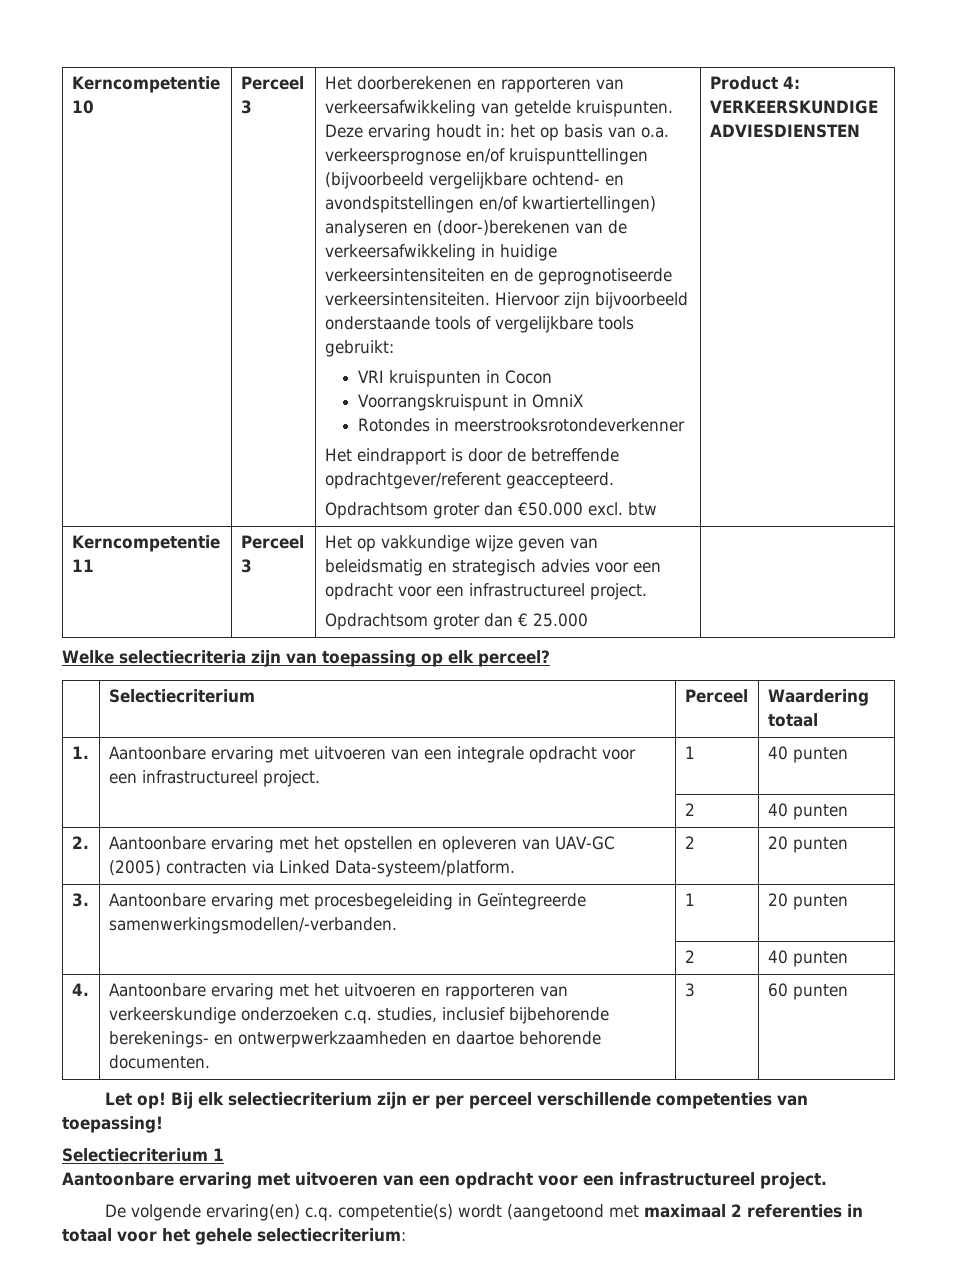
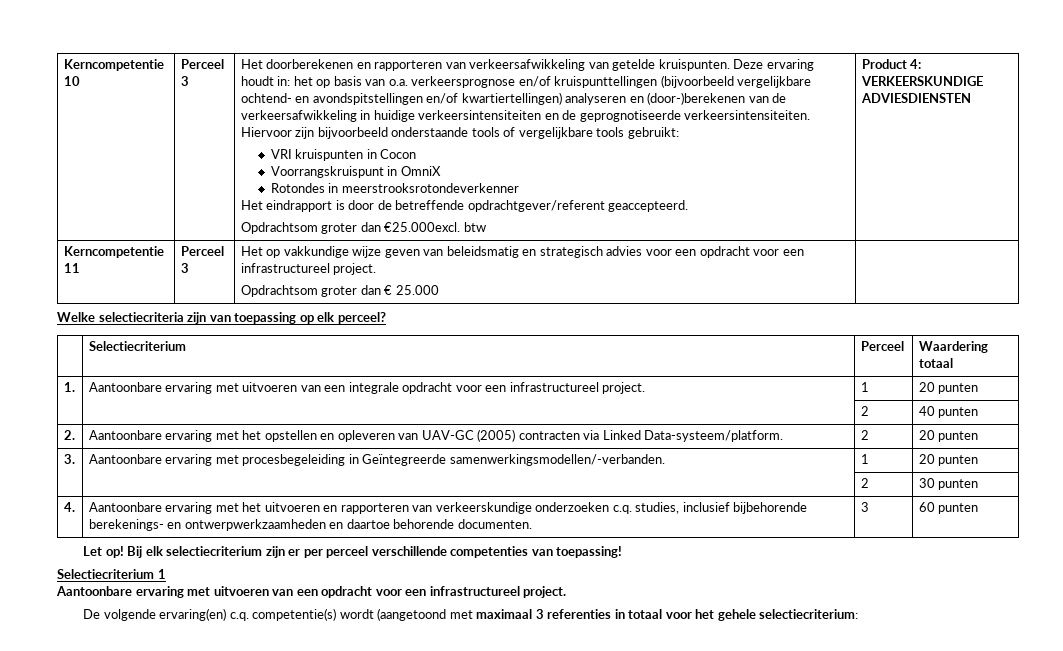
[517,502,623,516] €50.000 excl. -> [384,222,461,232] €25.000excl.
[767,746,788,760] 40 -> [918,382,935,392] 20
[767,950,788,964] 40 -> [918,478,935,488] 30
[730,1204,742,1217] 2 -> [535,609,544,619] 3

